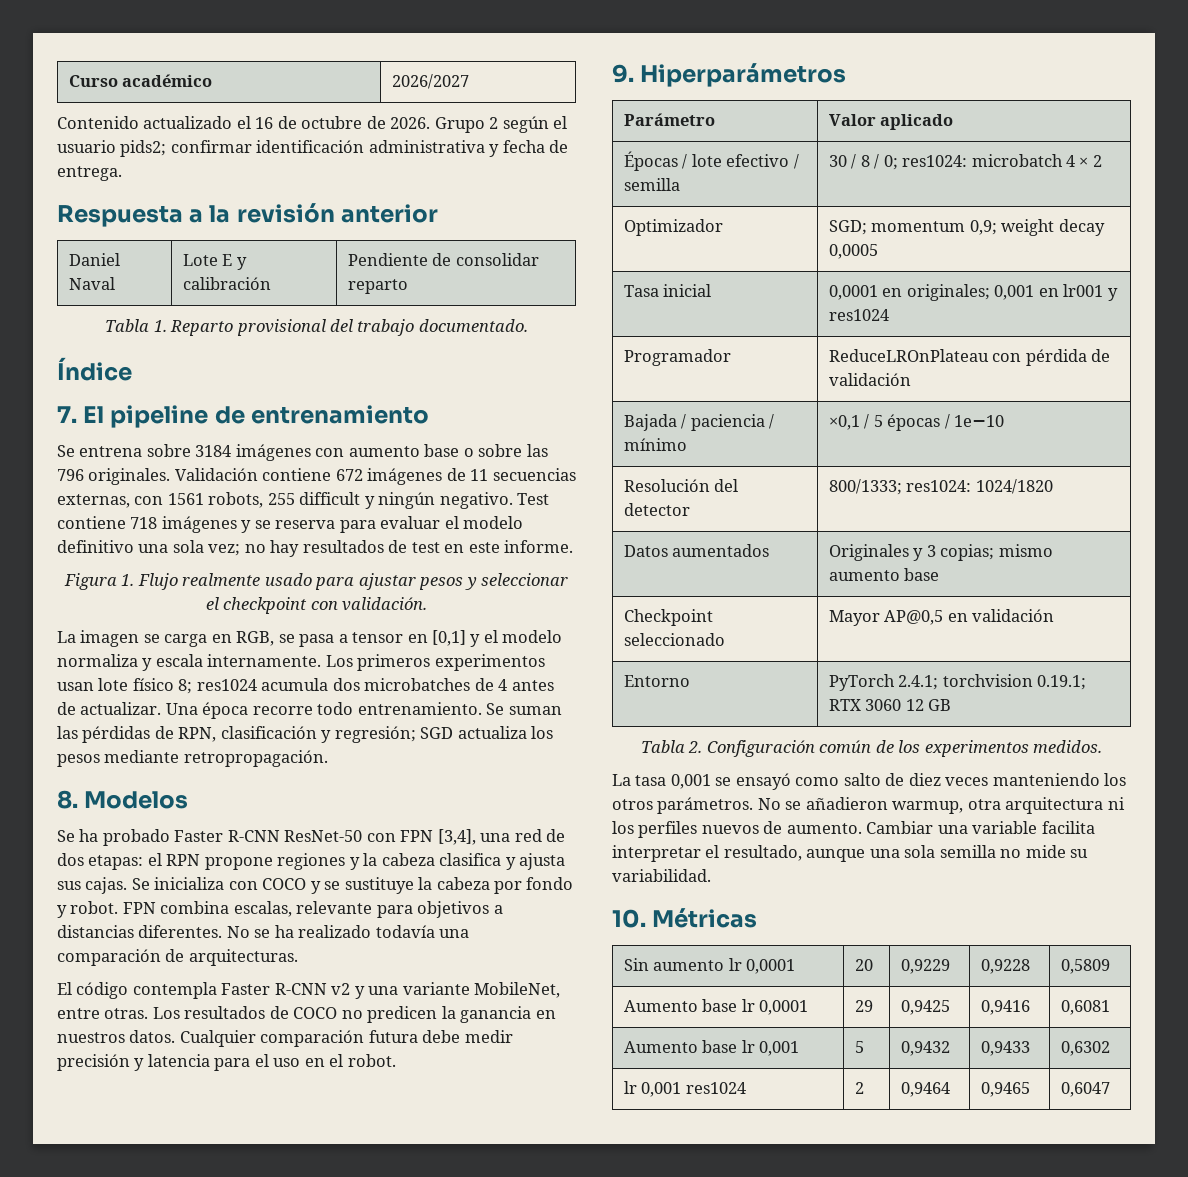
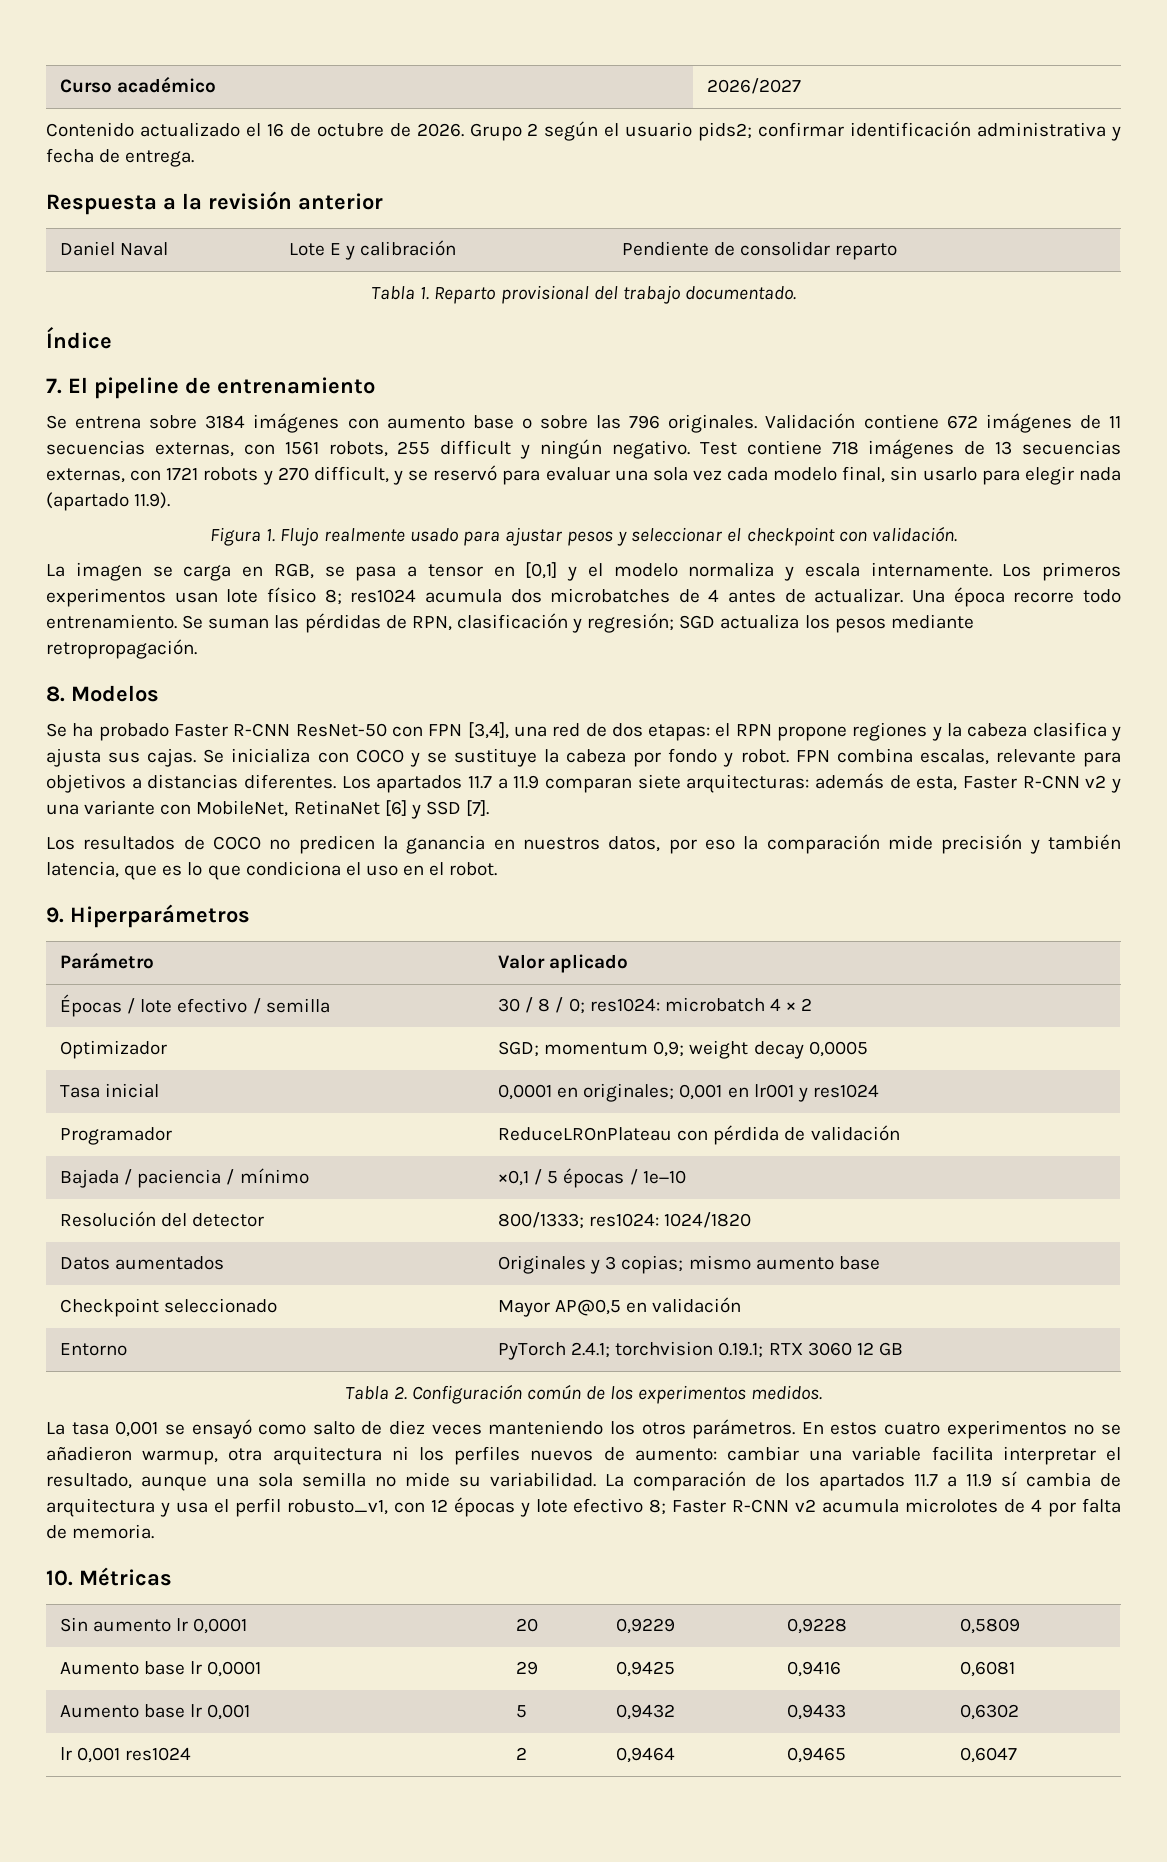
[241,520,336,533] y se reserva -> [964,440,1121,455] [46,465,498,485] de 13 secuencias externas, con 1721 robots y 270 difficult, y se reservó
[444,516,524,529] [57,540,574,557] el modelo definitivo una sola vez; no hay resultados de test en este informe. -> [614,466,1121,485] [46,492,171,511] una sola vez cada modelo final, sin usarlo para elegir nada (apartado 11.9).
[226,925,470,938] [57,949,298,966] [57,982,217,999] No se ha realizado todavía una comparación de arquitecturas. // El código contempla -> [341,773,958,793] Los apartados 11.7 a 11.9 comparan siete arquitecturas: además de esta,
[474,982,561,998] [57,1008,149,1019] MobileNet, entre otras. -> [160,800,490,819] con MobileNet, RetinaNet [6] y SSD [7]. //
[129,1030,513,1047] [57,1054,251,1071] datos. Cualquier comparación futura debe medir precisión y latencia para -> [608,834,1122,854] [46,861,341,880] datos, por eso la comparación mide precisión y también latencia, que es lo que condiciona
[757,798,781,810] No -> [801,1420,1095,1439] En estos cuatro experimentos no
[786,821,934,834] aumento. Cambiar -> [634,1446,800,1461] aumento: cambiar
(711, 875) none -> [605,1471,1121,1491] [46,1497,1122,1517] [46,1524,155,1539] La comparación de los apartados 11.7 a 11.9 sí cambia de arquitectura y usa el perfil robusto_v1, con 12 épocas y lote efectivo 8; Faster R-CNN v2 acumula microlotes de 4 por falta de memoria.

